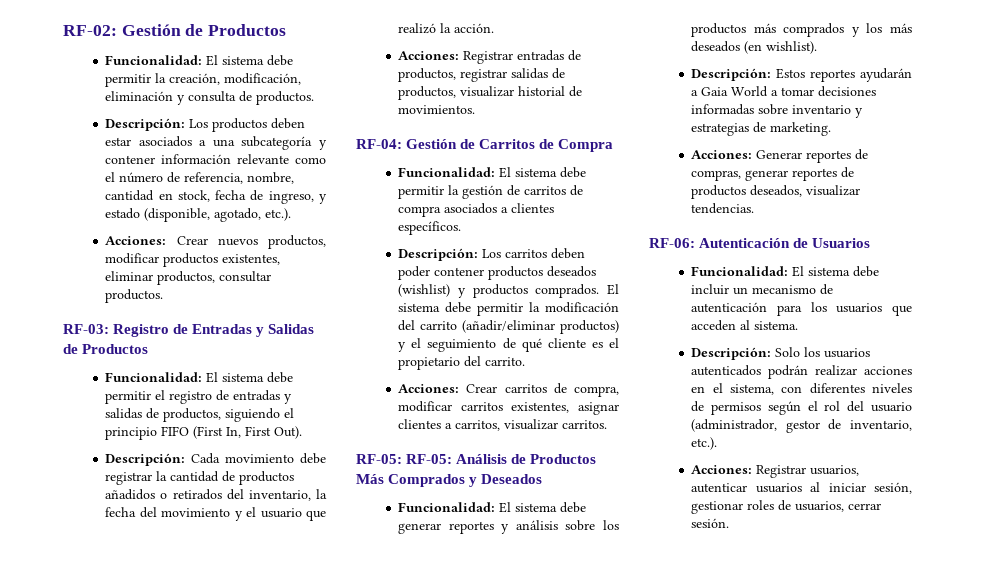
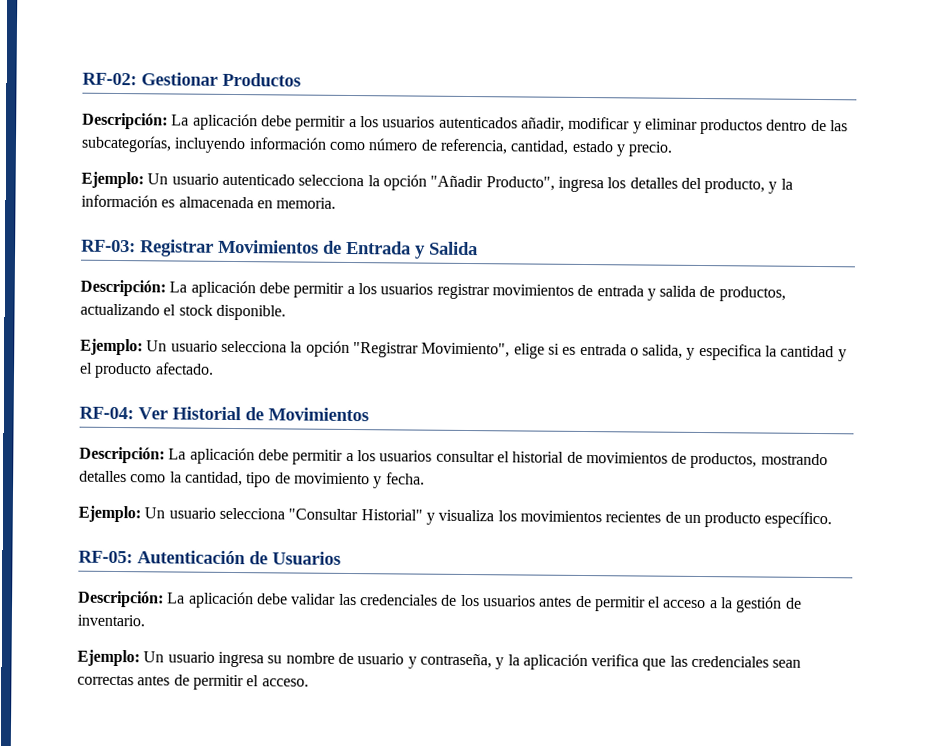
[121,24,287,36] [105,55,294,66] [105,73,302,87] [105,91,315,105] [105,118,306,132] [105,136,327,150] [105,154,326,164] [105,172,295,184] [105,190,328,204] [105,208,292,222] [105,235,326,249] [105,253,281,267] [105,271,272,285] [105,289,164,303] [63,324,315,337] [63,344,149,354] [105,372,294,383] [105,390,293,404] [105,408,295,422] [105,426,303,440] [105,453,326,466] [105,471,295,485] [105,489,327,501] [105,507,326,521] [398,23,495,34] [398,50,582,64] [398,68,566,82] [398,86,583,100] [398,105,476,114] [356,139,614,152] [398,167,587,178] [398,185,584,199] [398,203,555,217] [398,221,462,235] [398,248,586,261] [398,266,597,280] [398,284,619,298] [398,302,619,316] [398,320,619,334] [398,338,619,352] [398,356,526,370] [398,383,619,397] [398,401,619,415] [398,419,608,431] [356,454,597,464] [356,474,543,487] [398,502,587,513] [398,520,619,534] [691,23,912,37] [691,41,818,54] [691,68,912,82] [691,86,877,97] [691,104,864,118] [691,122,832,136] [691,149,869,163] [691,167,855,181] [691,185,861,199] [691,203,755,214] [649,238,871,248] [691,266,880,277] [691,284,834,295] [691,302,912,316] [691,320,799,331] [691,347,871,360] [691,365,912,379] [691,383,912,395] [691,401,912,415] [691,419,912,433] [691,437,718,450] [691,465,860,478] [691,482,912,494] [691,500,882,514] [691,518,730,528] Gestión de Productos // Funcionalidad: El sistema debe permitir la creación, modificación, eliminación y consulta de productos. // Descripción: Los productos deben estar asociados a una subcategoría y contener información relevante como el número de referencia, nombre, cantidad en stock, fecha de ingreso, y estado (disponible, agotado, etc.). // Acciones: Crear nuevos productos, modificar productos existentes, eliminar productos, consultar productos. // RF-03: Registro de Entradas y Salidas de Productos // Funcionalidad: El sistema debe permitir el registro de entradas y salidas de productos, siguiendo el principio FIFO (First In, First Out). // Descripción: Cada movimiento debe registrar la cantidad de productos añadidos o retirados del inventario, la fecha del movimiento y el usuario que realizó la acción. // Acciones: Registrar entradas de productos, registrar salidas de productos, visualizar historial de movimientos. // RF-04: Gestión de Carritos de Compra // Funcionalidad: El sistema debe permitir la gestión de carritos de compra asociados a clientes específicos. // Descripción: Los carritos deben poder contener productos deseados (wishlist) y productos comprados. El sistema debe permitir la modificación del carrito (añadir/eliminar productos) y el seguimiento de qué cliente es el propietario del carrito. // Acciones: Crear carritos de compra, modificar carritos existentes, asignar clientes a carritos, visualizar carritos. // RF-05: RF-05: Análisis de Productos Más Comprados y Deseados // Funcionalidad: El sistema debe generar reportes y análisis sobre los productos más comprados y los más deseados (en wishlist). // Descripción: Estos reportes ayudarán a Gaia World a tomar decisiones informadas sobre inventario y estrategias de marketing. // Acciones: Generar reportes de compras, generar reportes de productos deseados, visualizar tendencias. // RF-06: Autenticación de Usuarios // Funcionalidad: El sistema debe incluir un mecanismo de autenticación para los usuarios que acceden al sistema. // Descripción: Solo los usuarios autenticados podrán realizar acciones en el sistema, con diferentes niveles de permisos según el rol del usuario (administrador, gestor de inventario, etc.). // Acciones: Registrar usuarios, autenticar usuarios al iniciar sesión, gestionar roles de usuarios, cerrar sesión. -> [141,72,301,87] [82,112,849,135] [81,135,674,157] [81,171,793,194] [81,194,337,209] [81,239,478,259] [80,279,786,302] [80,303,286,321] [80,338,847,362] [80,362,214,379] [79,406,369,422] [79,446,828,469] [79,470,425,489] [78,505,833,529] [78,550,341,565] [78,590,802,613] [77,614,145,627] [77,649,802,671] [77,674,309,691] Gestionar Productos // Descripción: La aplicación debe permitir a los usuarios autenticados añadir, modificar y eliminar productos dentro de las subcategorías, incluyendo información como número de referencia, cantidad, estado y precio. // Ejemplo: Un usuario autenticado selecciona la opción "Añadir Producto", ingresa los detalles del producto, y la información es almacenada en memoria. // RF-03: Registrar Movimientos de Entrada y Salida // Descripción: La aplicación debe permitir a los usuarios registrar movimientos de entrada y salida de productos, actualizando el stock disponible. // Ejemplo: Un usuario selecciona la opción "Registrar Movimiento", elige si es entrada o salida, y especifica la cantidad y el producto afectado. // RF-04: Ver Historial de Movimientos // Descripción: La aplicación debe permitir a los usuarios consultar el historial de movimientos de productos, mostrando detalles como la cantidad, tipo de movimiento y fecha. // Ejemplo: Un usuario selecciona "Consultar Historial" y visualiza los movimientos recientes de un producto específico. // RF-05: Autenticación de Usuarios // Descripción: La aplicación debe validar las credenciales de los usuarios antes de permitir el acceso a la gestión de inventario. // Ejemplo: Un usuario ingresa su nombre de usuario y contraseña, y la aplicación verifica que las credenciales sean correctas antes de permitir el acceso.

